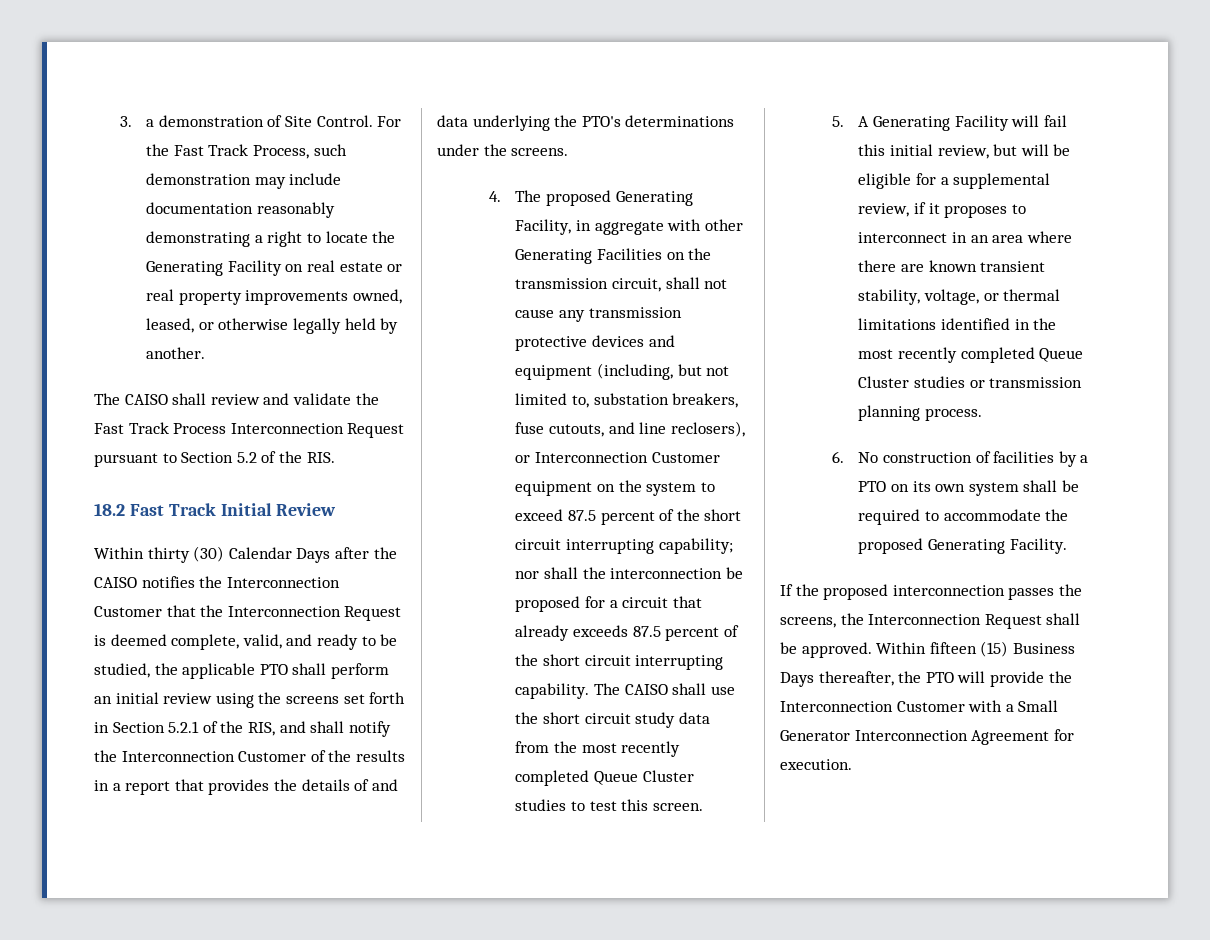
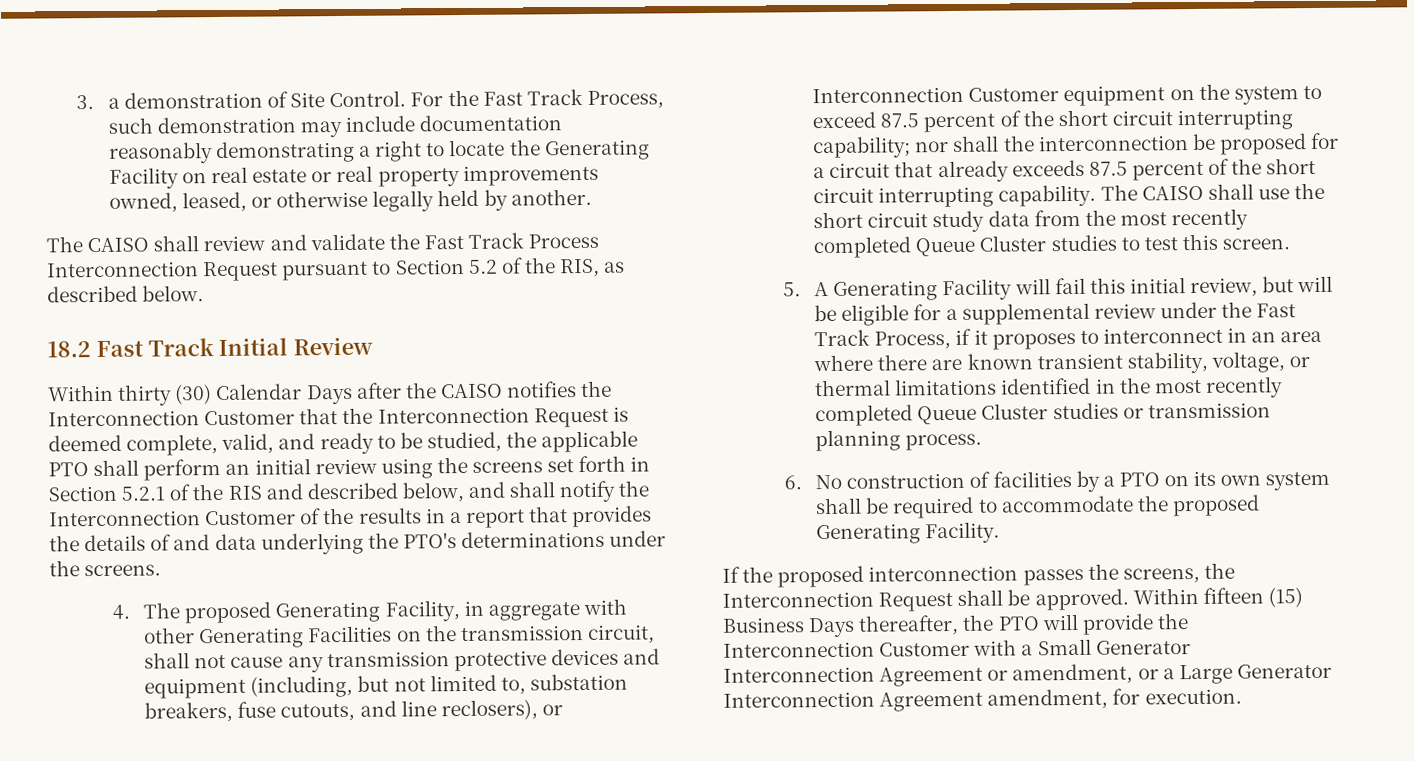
[306,452,335,463] RIS. -> [560,258,626,278] [47,285,205,303] RIS, as described below.
[247,722,275,736] RIS, -> [227,481,464,503] RIS and described below,
[858,203,910,217] review, -> [1093,301,1297,319] [814,329,952,350] review under the Fast Track Process,
(1050, 737) none -> [987,663,1332,685] [723,688,1109,712] or amendment, or a Large Generator Interconnection Agreement amendment,

